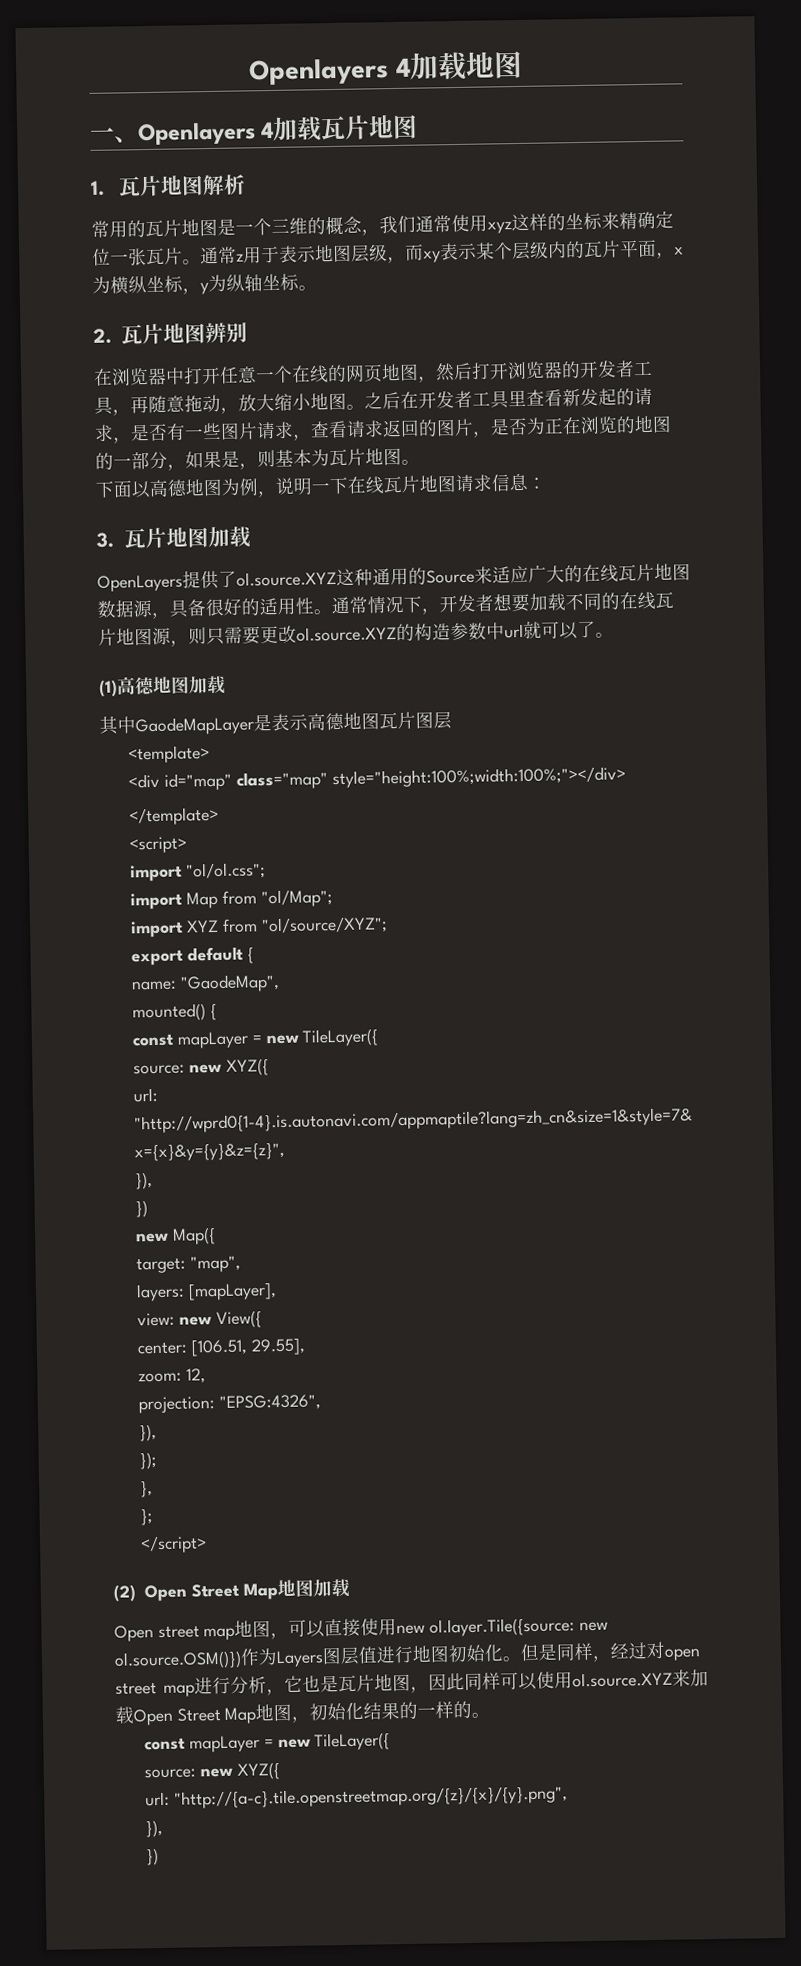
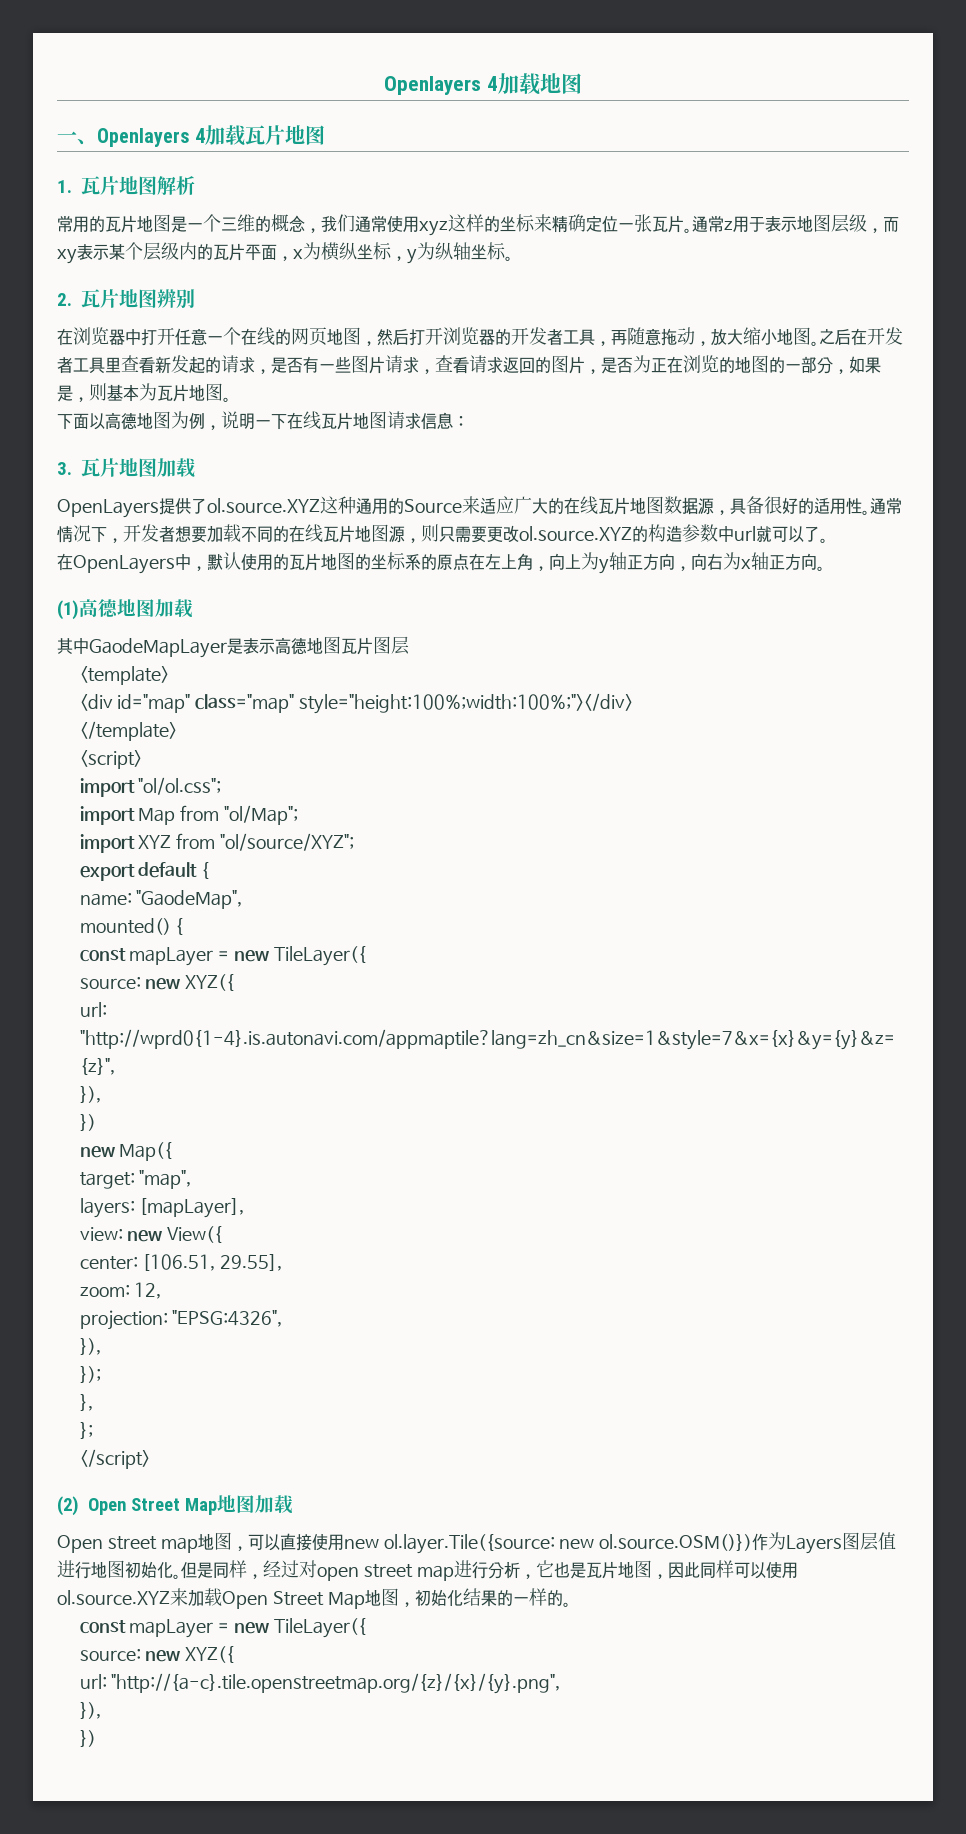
(614, 635) none -> [57,552,825,574] // 在OpenLayers中，默认使用的瓦片地图的坐标系的原点在左上角，向上为y轴正方向，向右为x轴正方向。

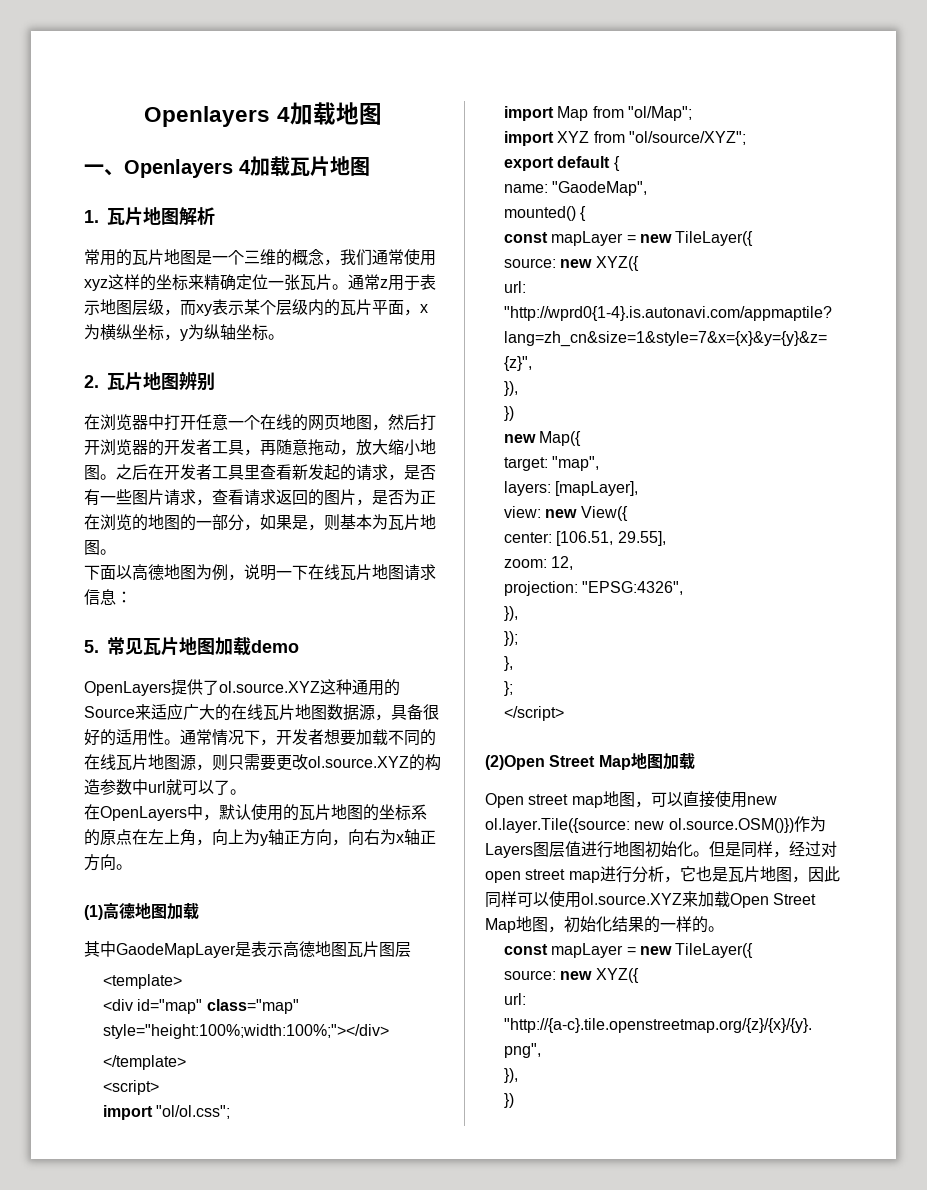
[57,462,72,475] 3. -> [84,637,143,655] 5.常见
(196, 468) none -> [251,640,299,653] demo
[57,1496,126,1516] (2) Open -> [485,755,545,770] (2)Open

